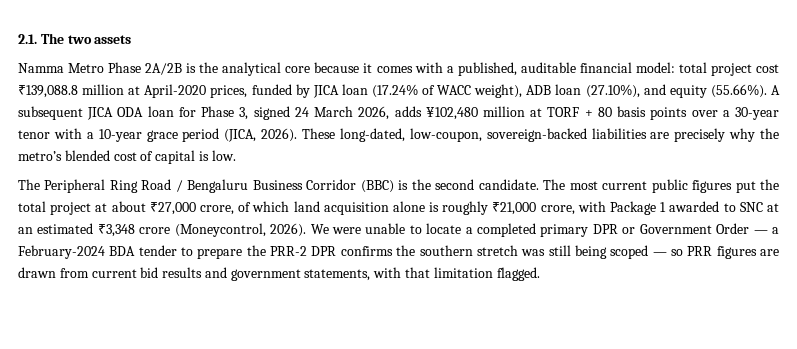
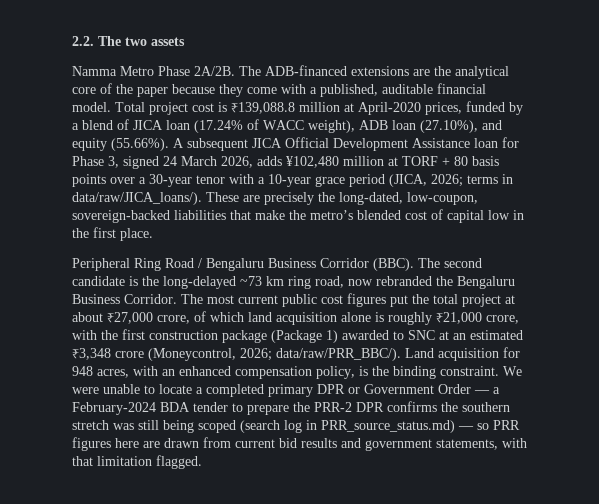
[18,34,37,44] 2.1. -> [72,36,94,46] 2.2.
[145,62,413,76] 2A/2B is the analytical core because it comes -> [194,65,509,79] [72,83,277,97] 2A/2B. The ADB-financed extensions are the analytical core of the paper because they come
[635,62,707,73] model: total -> [72,102,145,112] model. Total
(779, 68) none -> [218,102,227,112] is
(310, 91) none -> [72,119,129,130] a blend of
[117,107,144,117] ODA -> [285,137,470,151] Official Development Assistance
[261,128,335,142] 2026). These -> [431,174,513,187] [72,192,335,205] 2026; terms in data/raw/JICA_loans/). These are precisely the
[650,128,756,142] are precisely why -> [230,210,285,220] that make
[198,150,236,161] [18,179,40,190] is low. // The -> [488,210,524,220] [72,227,153,241] low in the first place. //
[360,179,539,193] (BBC) is the second candidate. -> [373,258,482,271] [72,276,515,289] [72,294,177,304] (BBC). The second candidate is the long-delayed ~73 km ring road, now rebranded the Bengaluru Business Corridor.
(688, 186) none -> [321,295,343,304] cost
[610,201,667,215] Package 1 -> [101,329,338,343] the first construction package (Package 1)
[270,223,307,237] 2026). -> [240,347,520,361] [72,366,499,379] 2026; data/raw/PRR_BBC/). Land acquisition for 948 acres, with an enhanced compensation policy, is the binding constraint.
(649, 252) none -> [240,420,455,433] (search log in PRR_source_status.md)
(757, 252) none -> [115,438,139,448] here

